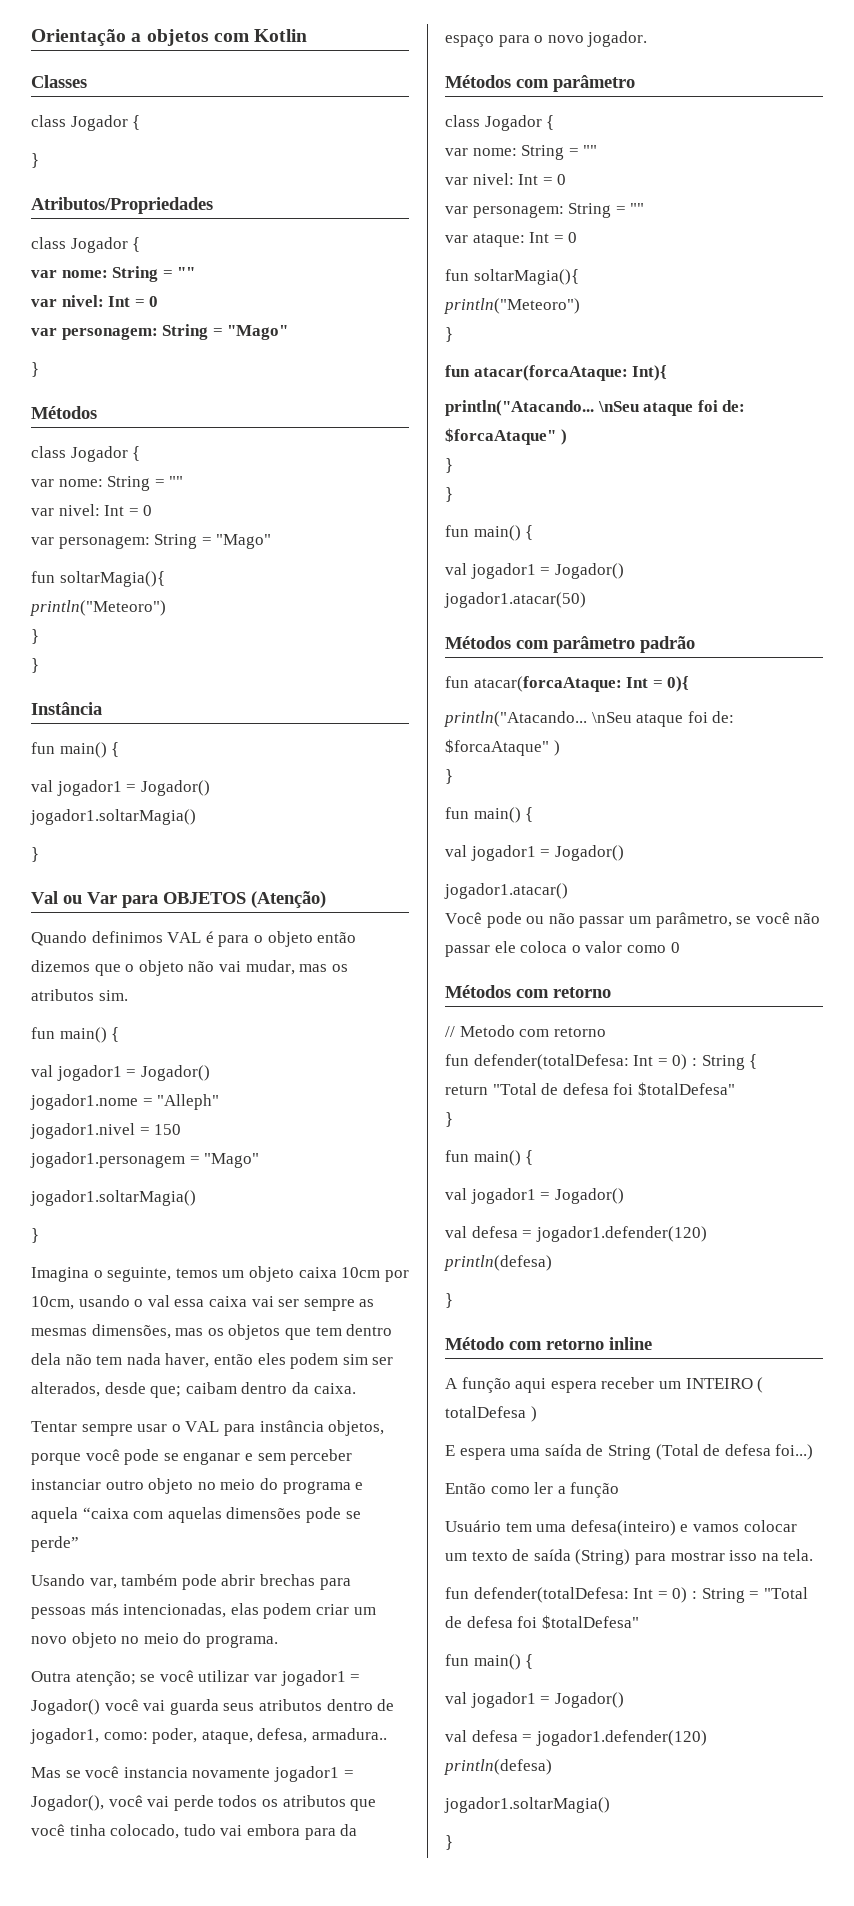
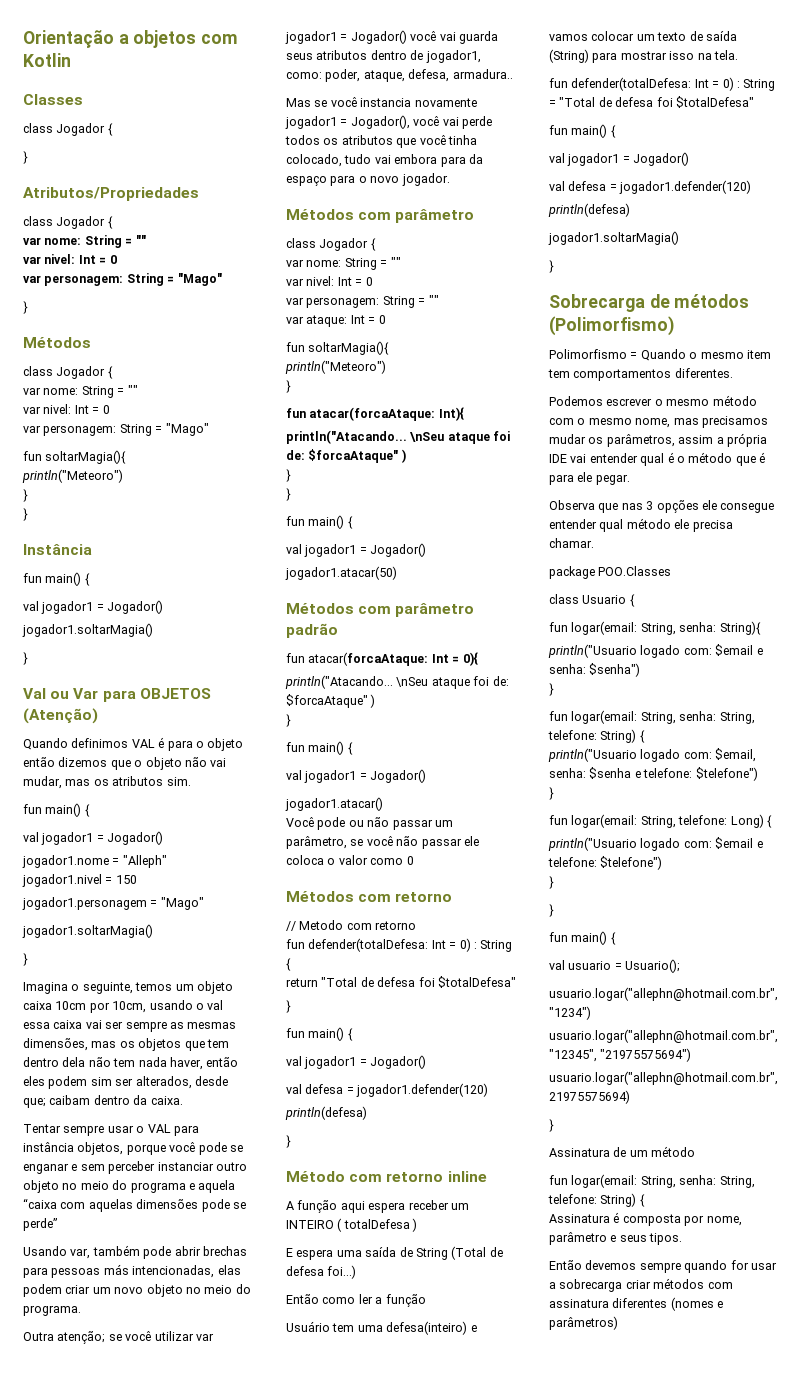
(453, 1842) none -> [549,294,750,312] [549,316,674,336] [549,349,771,361] [548,368,733,381] [549,395,757,406] [549,416,768,428] [549,433,767,447] [549,452,765,466] [549,472,630,485] [549,500,775,513] [549,518,733,532] [549,538,594,548] [549,566,672,579] [549,594,635,607] [549,621,761,635] [548,644,763,658] [549,663,641,677] [549,683,554,696] [549,710,755,724] [548,729,645,743] [548,748,757,762] [549,767,758,781] [549,787,554,800] [549,814,772,828] [548,837,763,851] [548,856,663,870] [549,876,554,889] [549,904,554,917] [549,931,616,945] [549,959,681,973] [549,987,778,1001] [549,1006,591,1020] [549,1029,778,1043] [549,1048,692,1062] [549,1071,778,1085] [549,1090,630,1104] [549,1119,554,1132] [549,1146,696,1157] [549,1174,755,1188] [548,1193,645,1207] [549,1212,742,1226] [549,1232,683,1245] [549,1260,777,1273] [549,1278,733,1292] [549,1297,724,1311] [549,1316,618,1330] // Sobrecarga de métodos (Polimorfismo) // Polimorfismo = Quando o mesmo item tem comportamentos diferentes. // Podemos escrever o mesmo método com o mesmo nome, mas precisamos mudar os parâmetros, assim a própria IDE vai entender qual é o método que é para ele pegar. // Observa que nas 3 opções ele consegue entender qual método ele precisa chamar. // package POO.Classes // class Usuario { // fun logar(email: String, senha: String){ // println("Usuario logado com: $email e senha: $senha") // } // fun logar(email: String, senha: String, telefone: String) { // println("Usuario logado com: $email, senha: $senha e telefone: $telefone") // } // fun logar(email: String, telefone: Long) { // println("Usuario logado com: $email e telefone: $telefone") // } // } // fun main() { // val usuario = Usuario(); // usuario.logar("allephn@hotmail.com.br", "1234") // usuario.logar("allephn@hotmail.com.br", "12345", "21975575694") // usuario.logar("allephn@hotmail.com.br", 21975575694) // } // Assinatura de um método // fun logar(email: String, senha: String, telefone: String) { // Assinatura é composta por nome, parâmetro e seus tipos. // Então devemos sempre quando for usar a sobrecarga criar métodos com assinatura diferentes (nomes e parâmetros)

